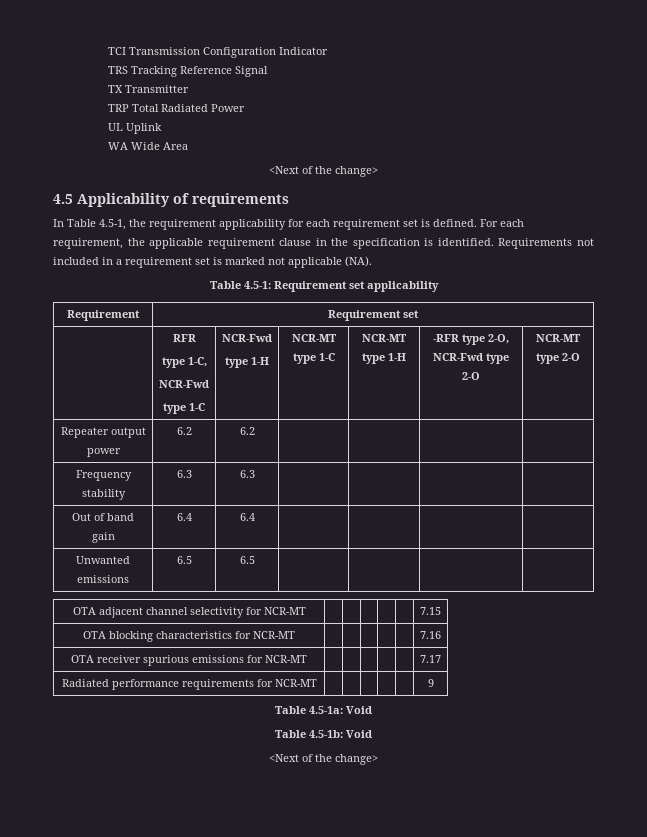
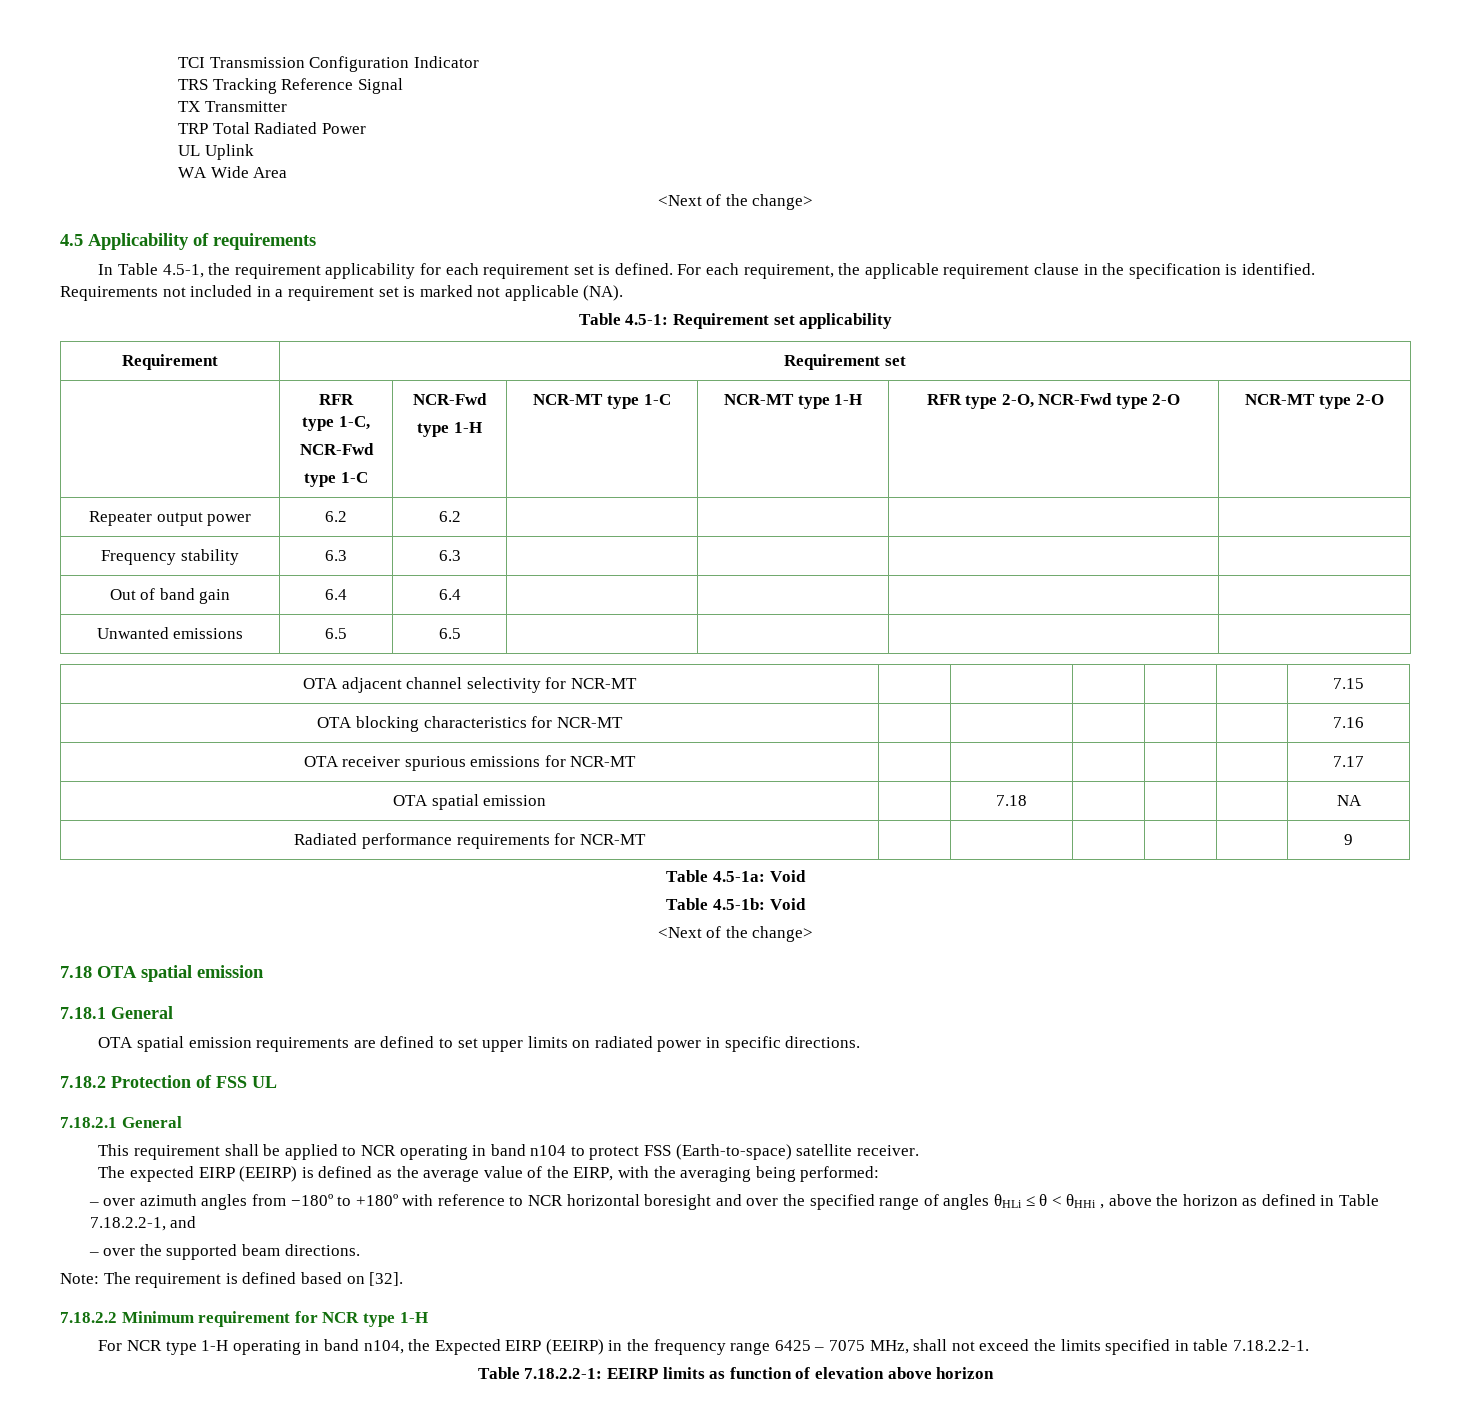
[433,334,459,342] -RFR -> [926,394,962,405] RFR
(441, 659) none -> [392,794,547,810] [996,795,1027,806] [1336,795,1362,806] // OTA spatial emission | | 7.18 | | | | NA
(378, 759) none -> [60,965,264,982] [60,1006,173,1019] [98,1036,861,1052] [60,1075,277,1088] [60,1116,182,1128] [98,1144,919,1160] [98,1166,880,1182] [88,1194,1380,1210] [89,1216,197,1231] [88,1244,360,1260] [60,1272,404,1288] [60,1311,428,1327] [98,1339,1309,1355] [477,1367,995,1379] // 7.18 OTA spatial emission // 7.18.1 General // OTA spatial emission requirements are defined to set upper limits on radiated power in specific directions. // 7.18.2 Protection of FSS UL // 7.18.2.1 General // This requirement shall be applied to NCR operating in band n104 to protect FSS (Earth-to-space) satellite receiver. // The expected EIRP (EEIRP) is defined as the average value of the EIRP, with the averaging being performed: // ‒ over azimuth angles from −180º to +180º with reference to NCR horizontal boresight and over the specified range of angles θHLi ≤ θ < θHHi , above the horizon as defined in Table 7.18.2.2-1, and // ‒ over the supported beam directions. // Note: The requirement is defined based on [32]. // 7.18.2.2 Minimum requirement for NCR type 1-H // For NCR type 1-H operating in band n104, the Expected EIRP (EEIRP) in the frequency range 6425 – 7075 MHz, shall not exceed the limits specified in table 7.18.2.2-1. // Table 7.18.2.2-1: EEIRP limits as function of elevation above horizon

